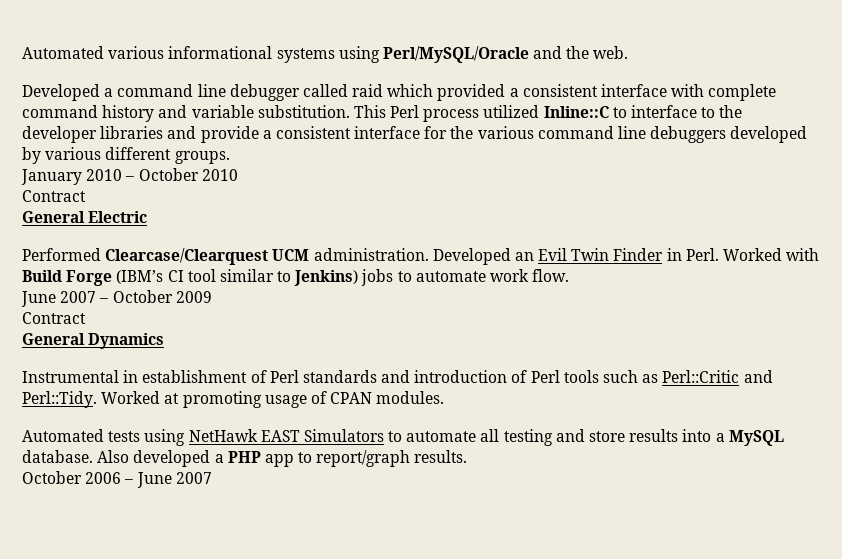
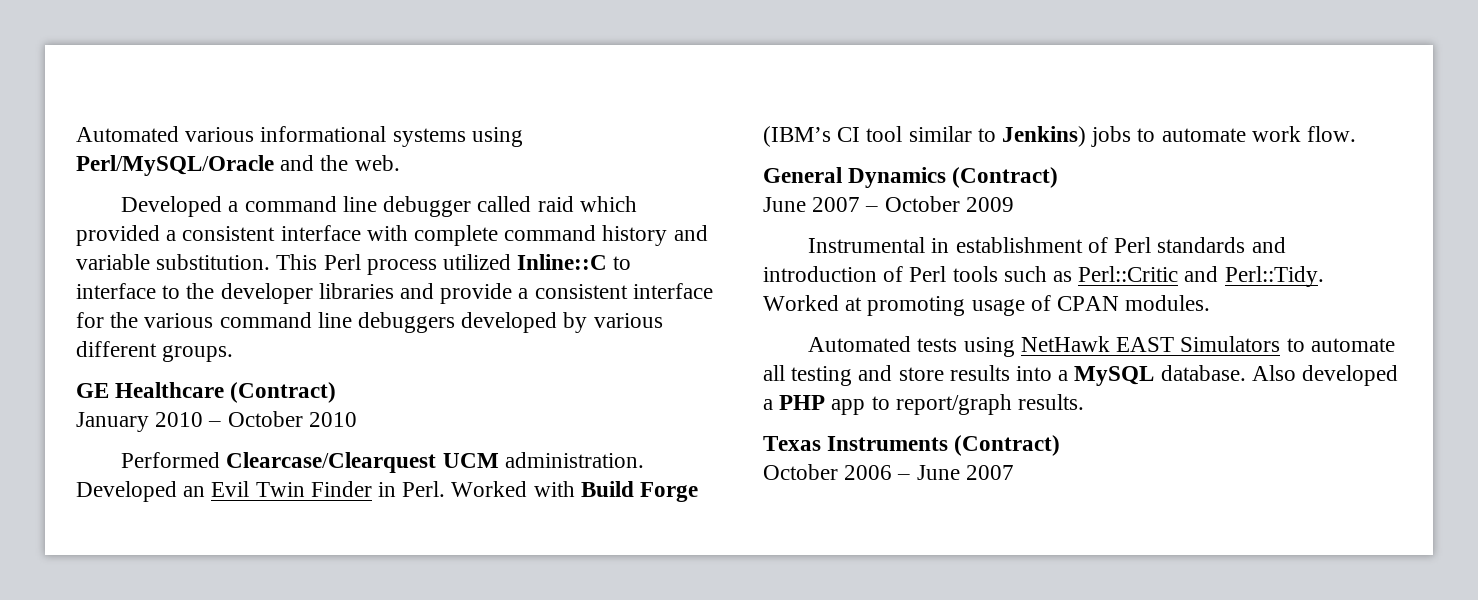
(230, 157) none -> [76,382,337,403] // GE Healthcare (Contract)
[22,190,86,202] [22,211,148,223] // Contract // General Electric -> (357, 419) none
(570, 275) none -> [763,167,1059,188] // General Dynamics (Contract)
[22,312,86,324] [22,333,165,349] // Contract // General Dynamics -> (1014, 204) none
(468, 456) none -> [763,435,1061,456] // Texas Instruments (Contract)

